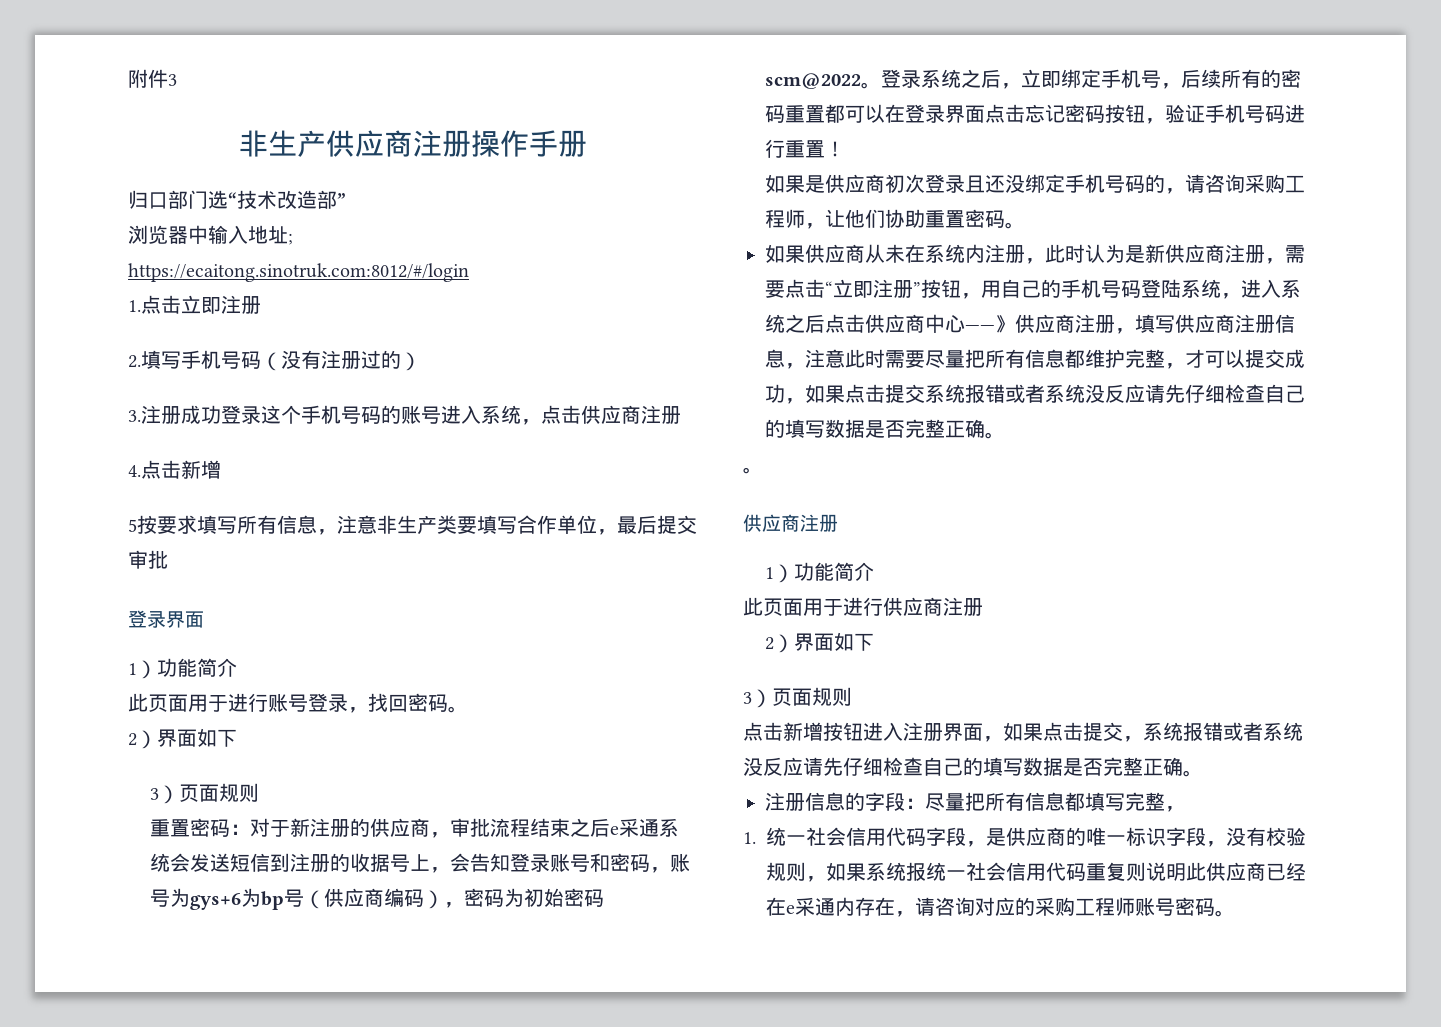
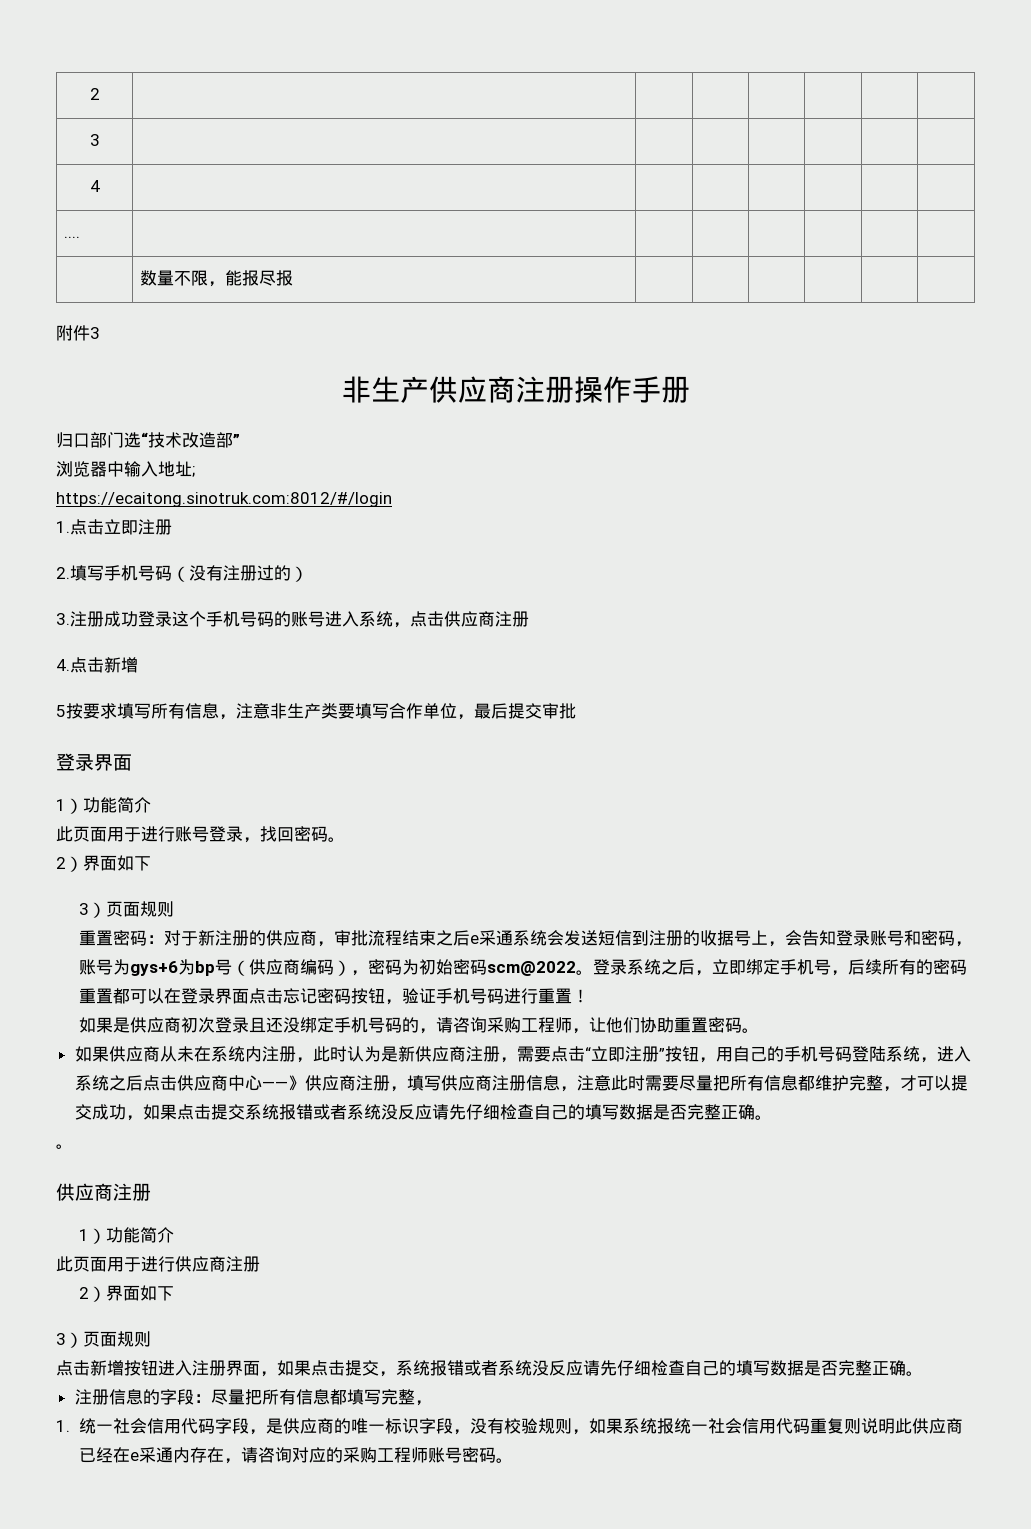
(128, 78) none -> [89,88,100,100] [89,134,100,146] [89,180,100,192] [63,236,80,238] [139,270,293,287] 2 | | | | | | | // 3 | | | | | | | // 4 | | | | | | | // .... | | | | | | | // | 数量不限，能报尽报 | | | | | | //

